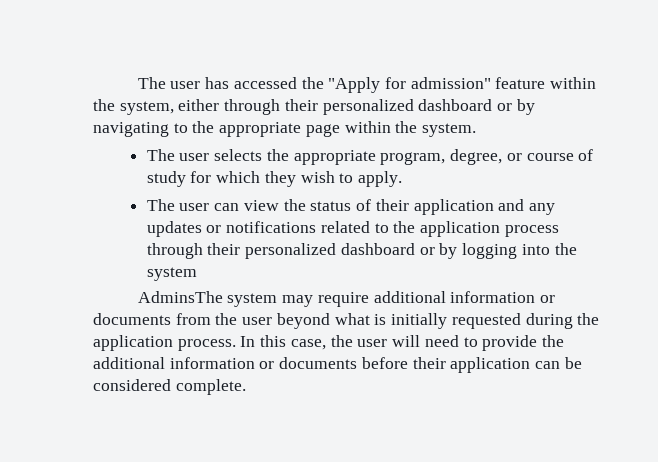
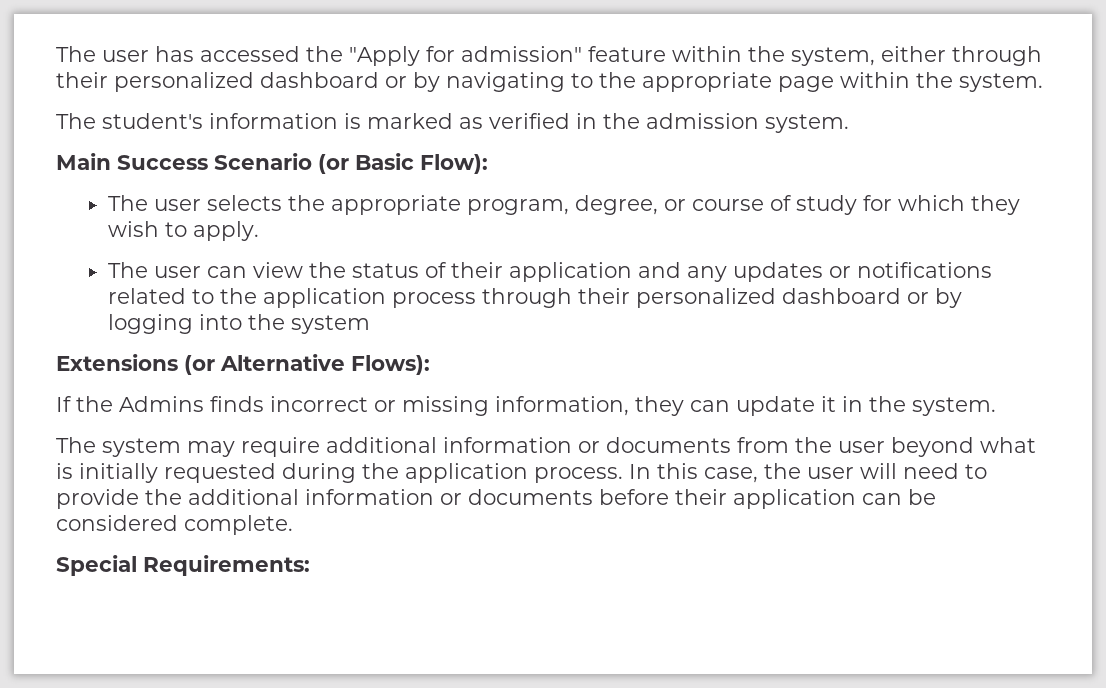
(477, 130) none -> [56,113,849,133] [56,153,488,174] // The student's information is marked as verified in the admission system. // Main Success Scenario (or Basic Flow):
[137,291,223,303] AdminsThe -> [56,354,430,375] [56,396,996,416] [56,437,96,453] Extensions (or Alternative Flows): // If the Admins finds incorrect or missing information, they can update it in the system. // The
(246, 387) none -> [56,555,310,576] // Special Requirements:

